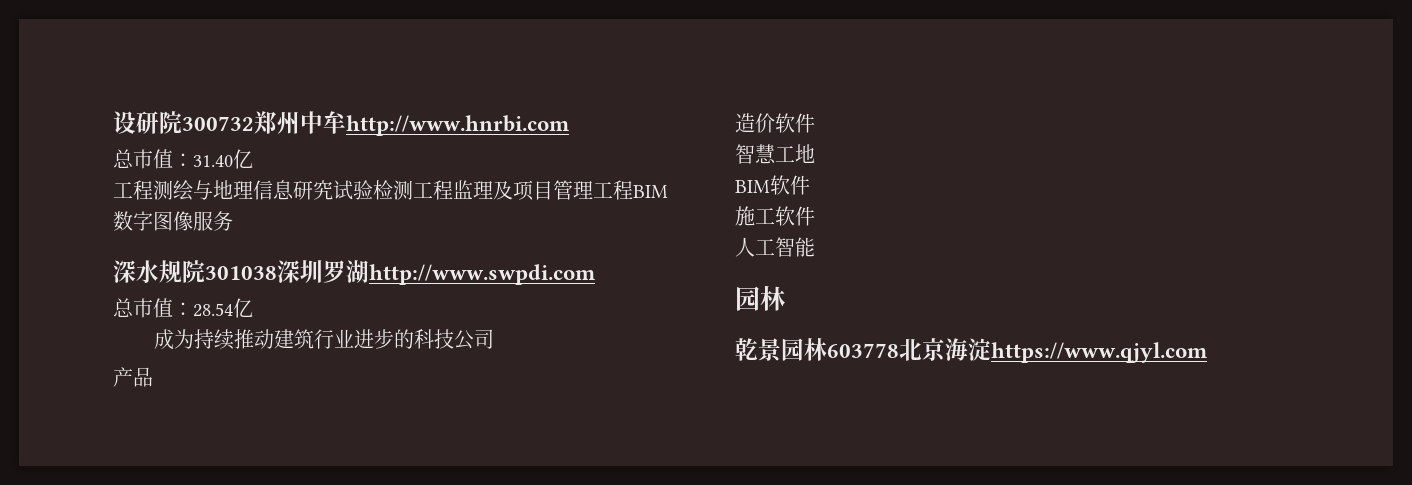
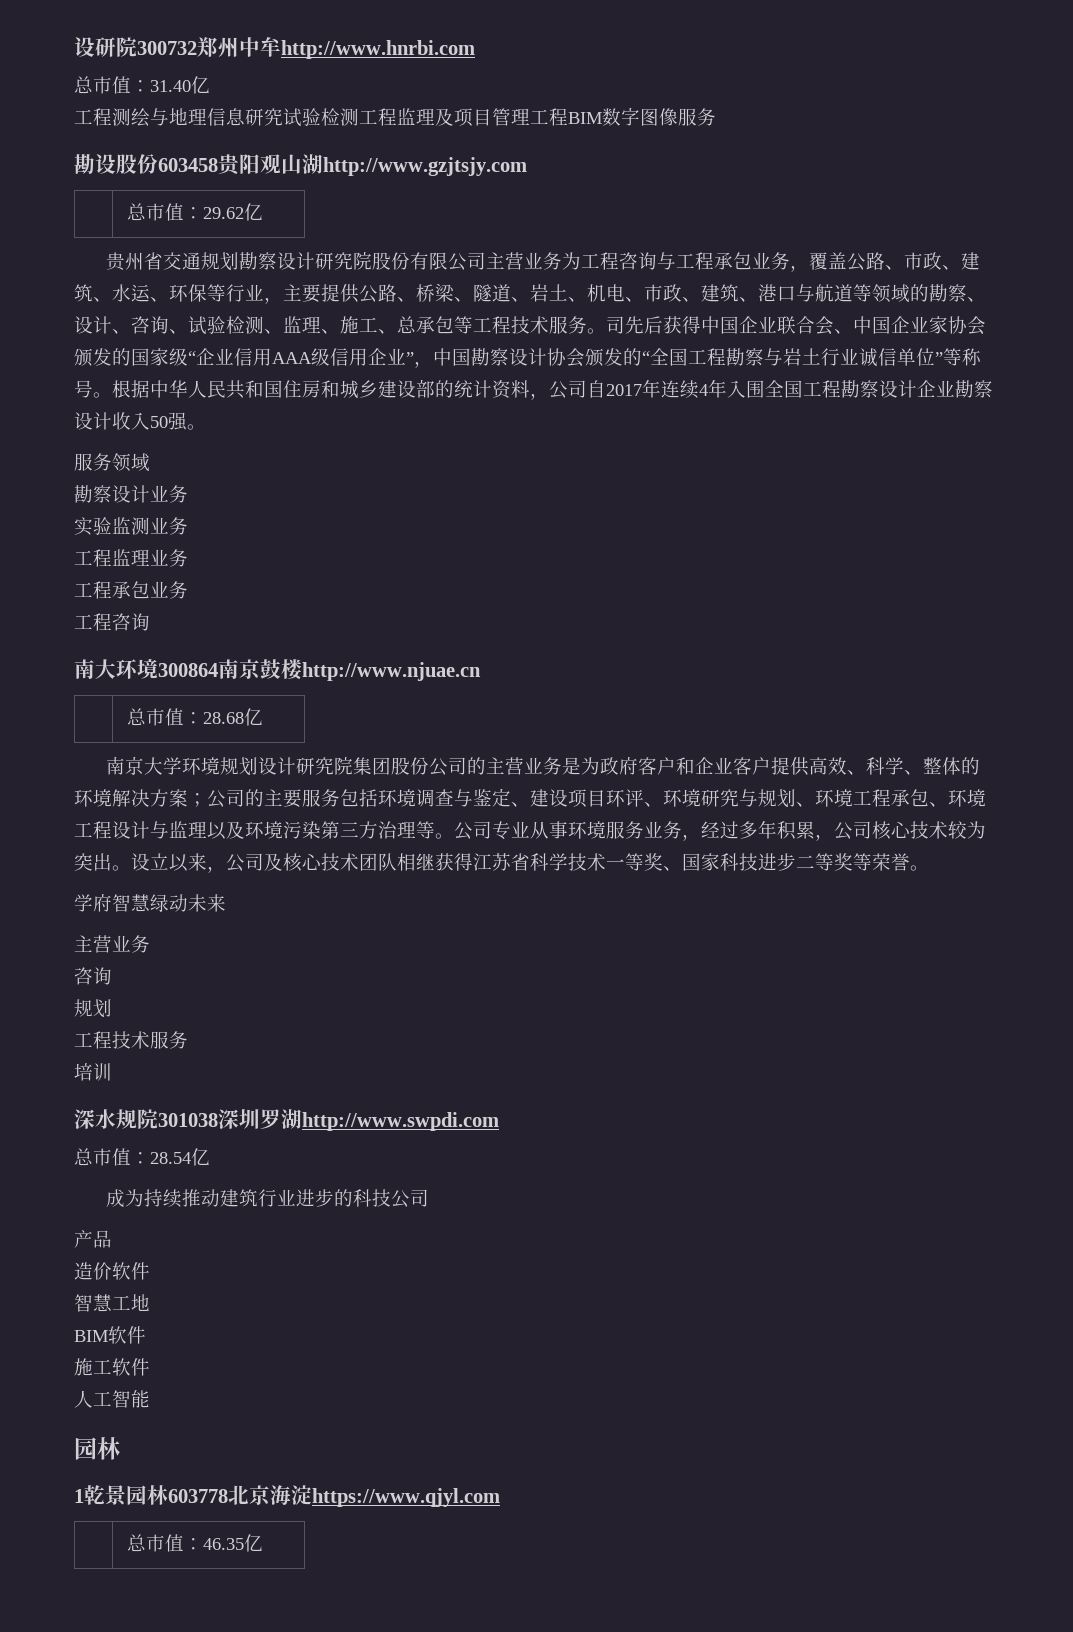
(233, 221) none -> [74,154,527,176] [126,203,263,221] [106,252,981,272] [74,283,986,304] [74,316,986,335] [74,348,981,368] [74,379,993,400] [74,412,206,431] [74,453,150,472] [74,485,188,503] [74,517,188,536] [74,549,188,567] [74,581,188,599] [74,613,150,631] [74,659,481,681] [126,708,263,726] [106,756,981,776] [74,788,986,808] [74,820,986,841] [74,853,929,873] [74,894,226,912] [74,935,150,953] [74,967,112,985] [74,999,112,1018] [74,1031,188,1049] [74,1063,112,1081] // 勘设股份603458贵阳观山湖http://www.gzjtsjy.com // | 总市值：29.62亿 // 贵州省交通规划勘察设计研究院股份有限公司主营业务为工程咨询与工程承包业务，覆盖公路、市政、建筑、水运、环保等行业，主要提供公路、桥梁、隧道、岩土、机电、市政、建筑、港口与航道等领域的勘察、设计、咨询、试验检测、监理、施工、总承包等工程技术服务。司先后获得中国企业联合会、中国企业家协会颁发的国家级“企业信用AAA级信用企业”，中国勘察设计协会颁发的“全国工程勘察与岩土行业诚信单位”等称号。根据中华人民共和国住房和城乡建设部的统计资料，公司自2017年连续4年入围全国工程勘察设计企业勘察设计收入50强。 // 服务领域 // 勘察设计业务 // 实验监测业务 // 工程监理业务 // 工程承包业务 // 工程咨询 // 南大环境300864南京鼓楼http://www.njuae.cn // | 总市值：28.68亿 // 南京大学环境规划设计研究院集团股份公司的主营业务是为政府客户和企业客户提供高效、科学、整体的环境解决方案；公司的主要服务包括环境调查与鉴定、建设项目环评、环境研究与规划、环境工程承包、环境工程设计与监理以及环境污染第三方治理等。公司专业从事环境服务业务，经过多年积累，公司核心技术较为突出。设立以来，公司及核心技术团队相继获得江苏省科学技术一等奖、国家科技进步二等奖等荣誉。 // 学府智慧绿动未来 // 主营业务 // 咨询 // 规划 // 工程技术服务 // 培训
(785, 298) none -> [74,1489,84,1503] 1
(1208, 352) none -> [126,1534,263,1552] // | 总市值：46.35亿

